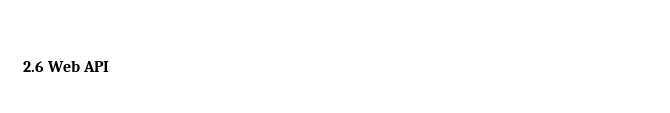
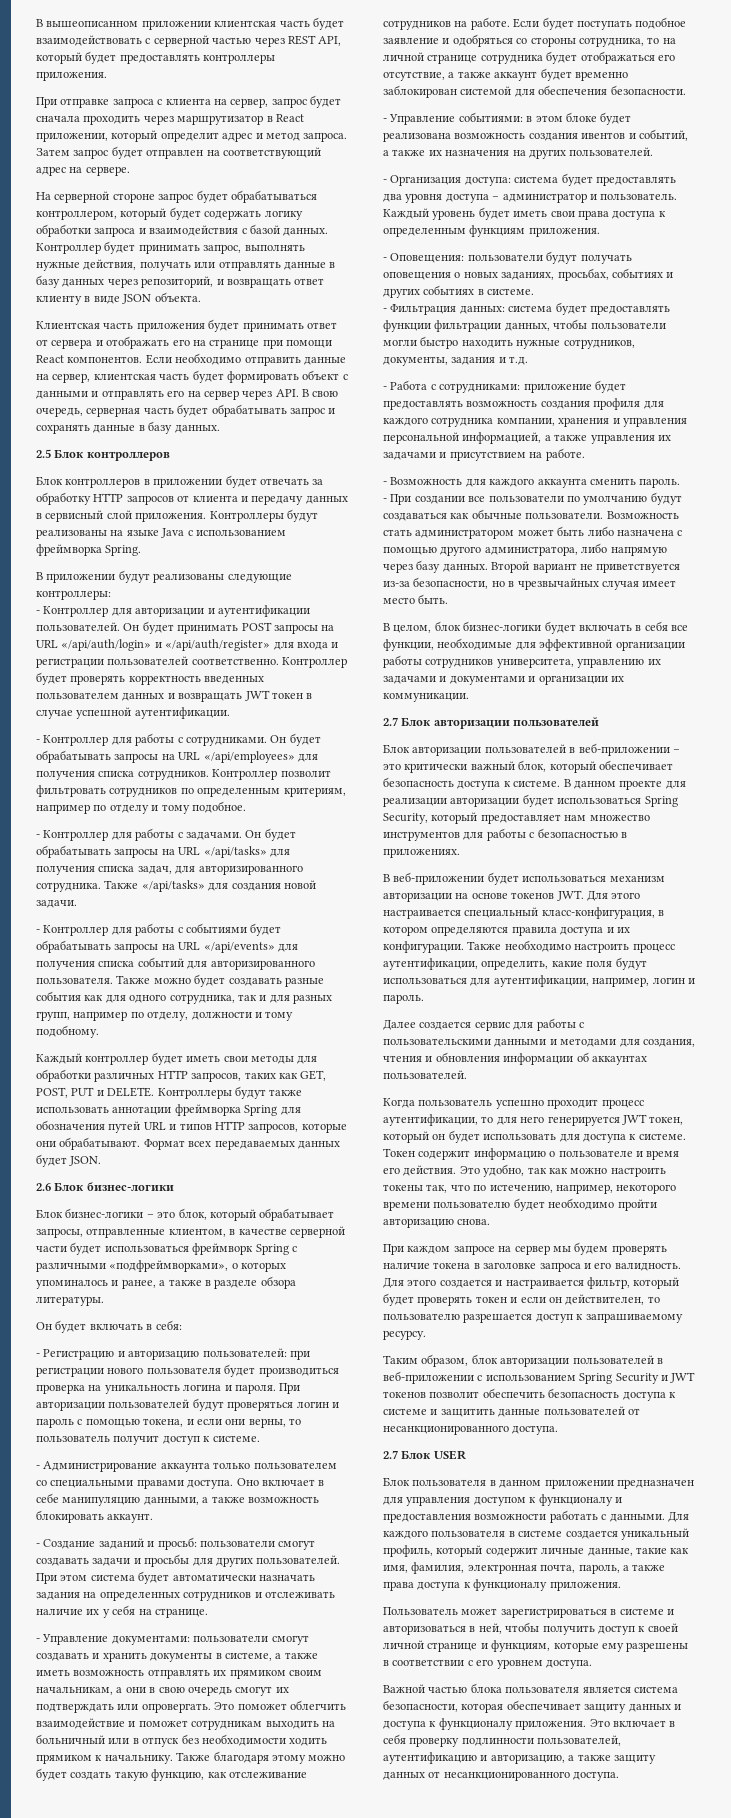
[23,60,110,72] 2.6 Web API -> [36,17,344,30] [36,35,342,47] [36,51,276,64] [36,71,107,81] [36,95,341,108] [36,114,304,125] [36,130,348,142] [36,146,321,159] [36,166,130,176] [36,190,317,203] [36,207,303,220] [36,224,329,237] [36,241,305,254] [36,259,336,271] [36,275,325,288] [36,292,201,305] [36,319,337,332] [36,336,332,349] [36,353,346,366] [36,370,348,383] [36,389,339,400] [36,404,336,417] [36,421,220,434] [36,449,170,461] [36,475,324,488] [36,492,348,505] [36,509,318,522] [36,528,286,539] [36,544,142,556] [36,570,292,583] [36,590,111,600] [36,605,310,617] [36,621,335,634] [36,639,339,651] [36,656,348,668] [36,672,265,685] [36,690,313,702] [36,707,230,719] [36,733,321,746] [36,750,318,763] [36,769,331,780] [36,785,346,797] [36,801,246,814] [36,828,296,841] [36,845,290,858] [36,865,303,875] [36,880,316,892] [36,900,77,908] [36,923,282,936] [36,940,298,953] [36,957,315,970] [36,974,324,987] [36,991,332,1004] [36,1011,294,1021] [36,1025,99,1038] [36,1052,318,1065] [36,1069,327,1082] [36,1086,303,1099] [36,1104,301,1116] [36,1120,347,1133] [36,1137,340,1150] [36,1154,102,1167] [36,1182,174,1191] [36,1208,335,1221] [36,1226,345,1238] [36,1242,297,1255] [36,1260,287,1272] [36,1276,296,1289] [36,1296,104,1306] [36,1320,182,1333] [36,1348,310,1360] [36,1364,339,1377] [36,1383,301,1394] [36,1398,339,1411] [36,1418,301,1428] [36,1435,260,1445] [36,1461,337,1472] [36,1478,325,1489] [36,1493,319,1506] [36,1510,154,1523] [36,1537,316,1550] [36,1554,341,1567] [36,1571,315,1584] [36,1591,335,1601] [36,1605,208,1618] [36,1634,309,1645] [36,1652,318,1662] [36,1669,322,1679] [36,1686,289,1696] [36,1700,346,1713] [36,1718,335,1730] [36,1734,328,1747] [36,1751,346,1764] [36,1768,307,1781] [383,17,687,30] [383,34,676,47] [383,51,675,64] [383,68,628,81] [383,85,686,98] [383,112,632,125] [383,129,688,142] [383,147,654,159] [383,173,676,186] [383,193,678,203] [383,207,666,220] [383,225,600,237] [383,251,632,264] [383,268,674,281] [383,285,535,298] [383,302,670,315] [383,319,666,332] [383,336,635,349] [383,356,529,366] [383,380,626,393] [383,398,664,410] [383,417,687,427] [383,432,671,444] [383,448,585,461] [383,477,681,488] [383,492,682,505] [383,509,679,521] [383,526,683,539] [383,543,667,556] [383,560,681,573] [383,577,677,590] [383,594,449,604] [383,621,688,634] [383,638,685,651] [383,655,661,668] [383,675,624,685] [383,693,469,702] [383,717,600,729] [383,743,680,756] [383,760,673,773] [383,777,686,790] [383,794,678,807] [383,812,650,824] [383,828,627,841] [383,848,460,858] [383,872,665,885] [383,890,641,902] [383,907,665,919] [383,926,630,936] [383,940,675,953] [383,957,647,970] [383,975,695,987] [383,994,424,1004] [383,1018,584,1031] [383,1038,695,1047] [383,1052,647,1065] [383,1070,467,1079] [383,1098,644,1109] [383,1114,684,1126] [383,1130,686,1143] [383,1148,680,1160] [383,1164,666,1177] [383,1184,677,1194] [383,1198,657,1211] [383,1218,491,1228] [383,1242,667,1255] [383,1262,681,1272] [383,1277,680,1289] [383,1293,660,1306] [383,1313,683,1323] [383,1330,426,1340] [383,1354,663,1367] [383,1371,696,1384] [383,1388,676,1401] [383,1406,640,1417] [383,1425,559,1435] [383,1450,466,1460] [383,1477,694,1489] [383,1494,622,1506] [383,1510,689,1523] [383,1528,689,1540] [383,1545,690,1557] [383,1562,666,1574] [383,1579,621,1591] [383,1607,674,1618] [383,1622,678,1635] [383,1640,689,1652] [383,1659,592,1669] [383,1683,678,1693] [383,1700,681,1713] [383,1718,676,1730] [383,1734,622,1747] [383,1752,656,1764] [383,1771,620,1781] В вышеописанном приложении клиентская часть будет взаимодействовать с серверной частью через REST API, который будет предоставлять контроллеры приложения. // При отправке запроса с клиента на сервер, запрос будет сначала проходить через маршрутизатор в React приложении, который определит адрес и метод запроса. Затем запрос будет отправлен на соответствующий адрес на сервере. // На серверной стороне запрос будет обрабатываться контроллером, который будет содержать логику обработки запроса и взаимодействия с базой данных. Контроллер будет принимать запрос, выполнять нужные действия, получать или отправлять данные в базу данных через репозиторий, и возвращать ответ клиенту в виде JSON объекта. // Клиентская часть приложения будет принимать ответ от сервера и отображать его на странице при помощи React компонентов. Если необходимо отправить данные на сервер, клиентская часть будет формировать объект с данными и отправлять его на сервер через API. В свою очередь, серверная часть будет обрабатывать запрос и сохранять данные в базу данных. // 2.5 Блок контроллеров // Блок контроллеров в приложении будет отвечать за обработку HTTP запросов от клиента и передачу данных в сервисный слой приложения. Контроллеры будут реализованы на языке Java с использованием фреймворка Spring. // В приложении будут реализованы следующие контроллеры: // - Контроллер для авторизации и аутентификации пользователей. Он будет принимать POST запросы на URL «/api/auth/login» и «/api/auth/register» для входа и регистрации пользователей соответственно. Контроллер будет проверять корректность введенных пользователем данных и возвращать JWT токен в случае успешной аутентификации. // - Контроллер для работы с сотрудниками. Он будет обрабатывать запросы на URL «/api/employees» для получения списка сотрудников. Контроллер позволит фильтровать сотрудников по определенным критериям, например по отделу и тому подобное. // - Контроллер для работы с задачами. Он будет обрабатывать запросы на URL «/api/tasks» для получения списка задач, для авторизированного сотрудника. Также «/api/tasks» для создания новой задачи. // - Контроллер для работы с событиями будет обрабатывать запросы на URL «/api/events» для получения списка событий для авторизированного пользователя. Также можно будет создавать разные события как для одного сотрудника, так и для разных групп, например по отделу, должности и тому подобному. // Каждый контроллер будет иметь свои методы для обработки различных HTTP запросов, таких как GET, POST, PUT и DELETE. Контроллеры будут также использовать аннотации фреймворка Spring для обозначения путей URL и типов HTTP запросов, которые они обрабатывают. Формат всех передаваемых данных будет JSON. // 2.6 Блок бизнес-логики // Блок бизнес-логики – это блок, который обрабатывает запросы, отправленные клиентом, в качестве серверной части будет использоваться фреймворк Spring с различными «подфреймворками», о которых упоминалось и ранее, а также в разделе обзора литературы. // Он будет включать в себя: // - Регистрацию и авторизацию пользователей: при регистрации нового пользователя будет производиться проверка на уникальность логина и пароля. При авторизации пользователей будут проверяться логин и пароль с помощью токена, и если они верны, то пользователь получит доступ к системе. // - Администрирование аккаунта только пользователем со специальными правами доступа. Оно включает в себе манипуляцию данными, а также возможность блокировать аккаунт. // - Создание заданий и просьб: пользователи смогут создавать задачи и просьбы для других пользователей. При этом система будет автоматически назначать задания на определенных сотрудников и отслеживать наличие их у себя на странице. // - Управление документами: пользователи смогут создавать и хранить документы в системе, а также иметь возможность отправлять их прямиком своим начальникам, а они в свою очередь смогут их подтверждать или опровергать. Это поможет облегчить взаимодействие и поможет сотрудникам выходить на больничный или в отпуск без необходимости ходить прямиком к начальнику. Также благодаря этому можно будет создать такую функцию, как отслеживание сотрудников на работе. Если будет поступать подобное заявление и одобряться со стороны сотрудника, то на личной странице сотрудника будет отображаться его отсутствие, а также аккаунт будет временно заблокирован системой для обеспечения безопасности. // - Управление событиями: в этом блоке будет реализована возможность создания ивентов и событий, а также их назначения на других пользователей. // - Организация доступа: система будет предоставлять два уровня доступа − администратор и пользователь. Каждый уровень будет иметь свои права доступа к определенным функциям приложения. // - Оповещения: пользователи будут получать оповещения о новых заданиях, просьбах, событиях и других событиях в системе. // - Фильтрация данных: система будет предоставлять функции фильтрации данных, чтобы пользователи могли быстро находить нужные сотрудников, документы, задания и т.д. // - Работа с сотрудниками: приложение будет предоставлять возможность создания профиля для каждого сотрудника компании, хранения и управления персональной информацией, а также управления их задачами и присутствием на работе. // - Возможность для каждого аккаунта сменить пароль. // - При создании все пользователи по умолчанию будут создаваться как обычные пользователи. Возможность стать администратором может быть либо назначена с помощью другого администратора, либо напрямую через базу данных. Второй вариант не приветствуется из-за безопасности, но в чрезвычайных случая имеет место быть. // В целом, блок бизнес-логики будет включать в себя все функции, необходимые для эффективной организации работы сотрудников университета, управлению их задачами и документами и организации их коммуникации. // 2.7 Блок авторизации пользователей // Блок авторизации пользователей в веб-приложении − это критически важный блок, который обеспечивает безопасность доступа к системе. В данном проекте для реализации авторизации будет использоваться Spring Security, который предоставляет нам множество инструментов для работы с безопасностью в приложениях. // В веб-приложении будет использоваться механизм авторизации на основе токенов JWT. Для этого настраивается специальный класс-конфигурация, в котором определяются правила доступа и их конфигурации. Также необходимо настроить процесс аутентификации, определить, какие поля будут использоваться для аутентификации, например, логин и пароль. // Далее создается сервис для работы с пользовательскими данными и методами для создания, чтения и обновления информации об аккаунтах пользователей. // Когда пользователь успешно проходит процесс аутентификации, то для него генерируется JWT токен, который он будет использовать для доступа к системе. Токен содержит информацию о пользователе и время его действия. Это удобно, так как можно настроить токены так, что по истечению, например, некоторого времени пользователю будет необходимо пройти авторизацию снова. // При каждом запросе на сервер мы будем проверять наличие токена в заголовке запроса и его валидность. Для этого создается и настраивается фильтр, который будет проверять токен и если он действителен, то пользователю разрешается доступ к запрашиваемому ресурсу. // Таким образом, блок авторизации пользователей в веб-приложении с использованием Spring Security и JWT токенов позволит обеспечить безопасность доступа к системе и защитить данные пользователей от несанкционированного доступа. // 2.7 Блок USER // Блок пользователя в данном приложении предназначен для управления доступом к функционалу и предоставления возможности работать с данными. Для каждого пользователя в системе создается уникальный профиль, который содержит личные данные, такие как имя, фамилия, электронная почта, пароль, а также права доступа к функционалу приложения. // Пользователь может зарегистрироваться в системе и авторизоваться в ней, чтобы получить доступ к своей личной странице и функциям, которые ему разрешены в соответствии с его уровнем доступа. // Важной частью блока пользователя является система безопасности, которая обеспечивает защиту данных и доступа к функционалу приложения. Это включает в себя проверку подлинности пользователей, аутентификацию и авторизацию, а также защиту данных от несанкционированного доступа.

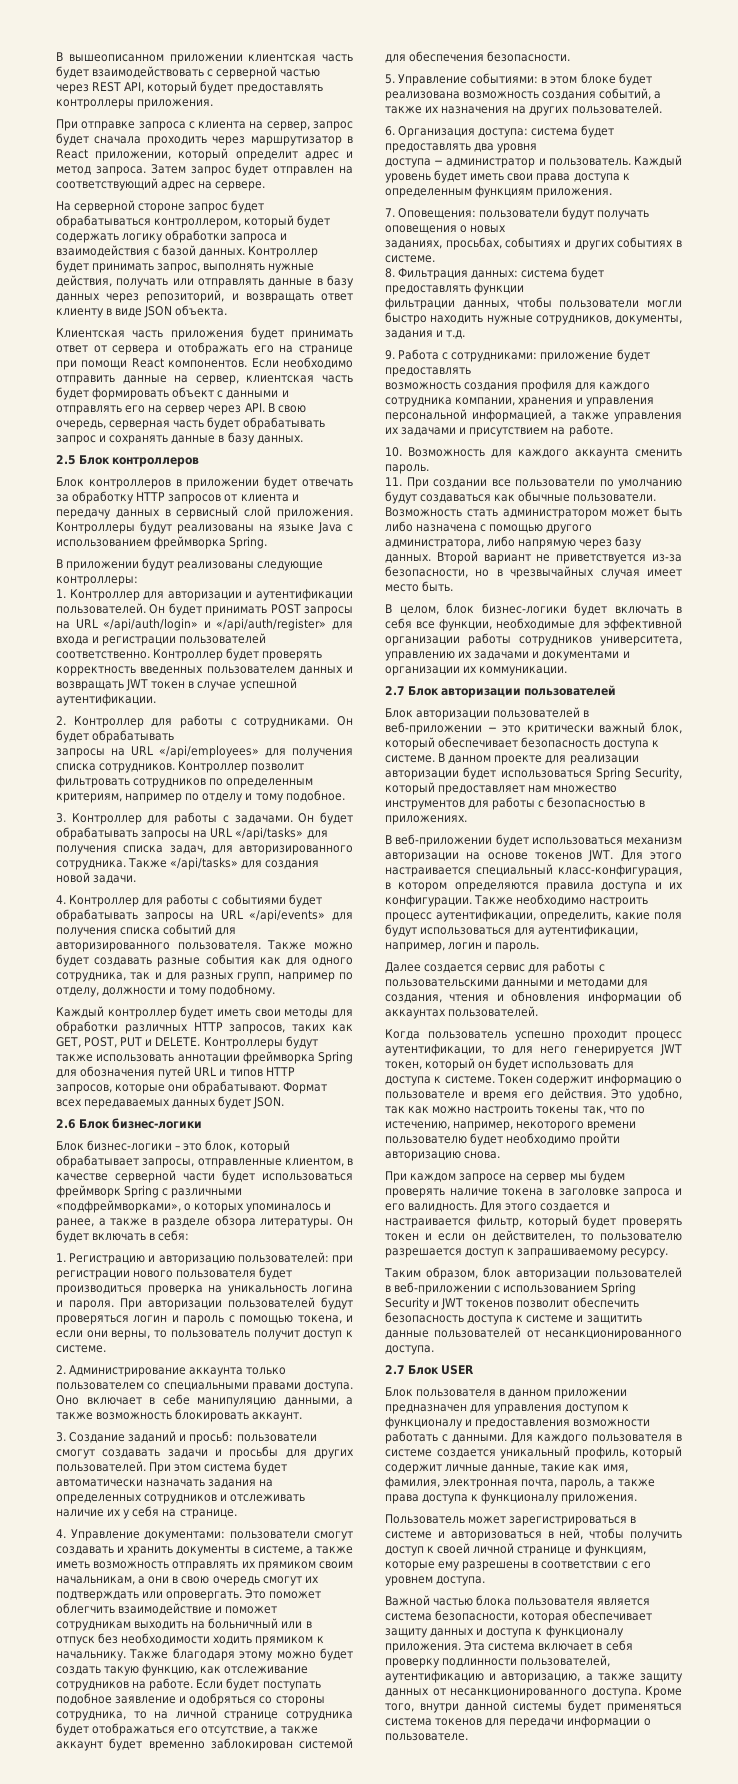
[36,610,40,614] - -> [56,589,66,598] 1.
[36,739,40,743] - -> [56,716,66,725] 2.
(111, 756) none -> (175, 736) //
[36,834,40,838] - -> [56,813,66,823] 3.
[36,929,40,933] - -> [56,895,66,904] 4.
(104, 1301) // -> (333, 1223) none
[36,1353,40,1357] - -> [56,1253,66,1262] 1.
[36,1465,40,1469] - -> [56,1365,66,1374] 2.
[36,1543,40,1547] - -> [56,1432,66,1442] 3.
[36,1638,40,1642] - -> [56,1529,66,1538] 4.
[383,118,387,122] - -> [385,74,395,84] 5.
[581,132,636,139] ивентов и -> (597, 95) none
[383,179,387,183] - -> [385,126,395,136] 6.
(443, 198) none -> (538, 148) //
[383,257,387,261] - -> [385,208,395,217] 7.
(498, 275) none -> (507, 229) //
[383,308,387,312] - -> [385,268,395,278] 8.
(431, 326) none -> (525, 289) //
[383,386,387,390] - -> [385,350,395,360] 9.
(463, 405) none -> (471, 372) //
[383,481,387,485] - -> [385,447,402,457] 10.
[383,498,387,502] - -> [385,477,402,486] 11.
[589,1719,610,1727] Это -> [464,1641,536,1651] Эта система
(620, 1776) none -> [645,1686,682,1698] [385,1700,682,1713] [385,1716,651,1728] [385,1733,468,1741] Кроме того, внутри данной системы будет применяться система токенов для передачи информации о пользователе.

